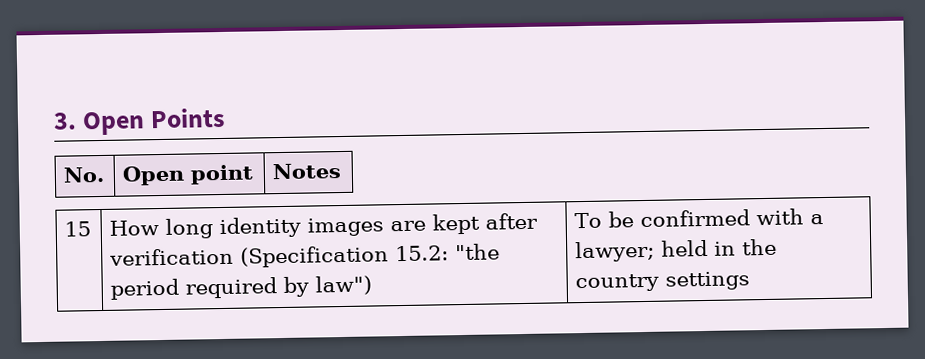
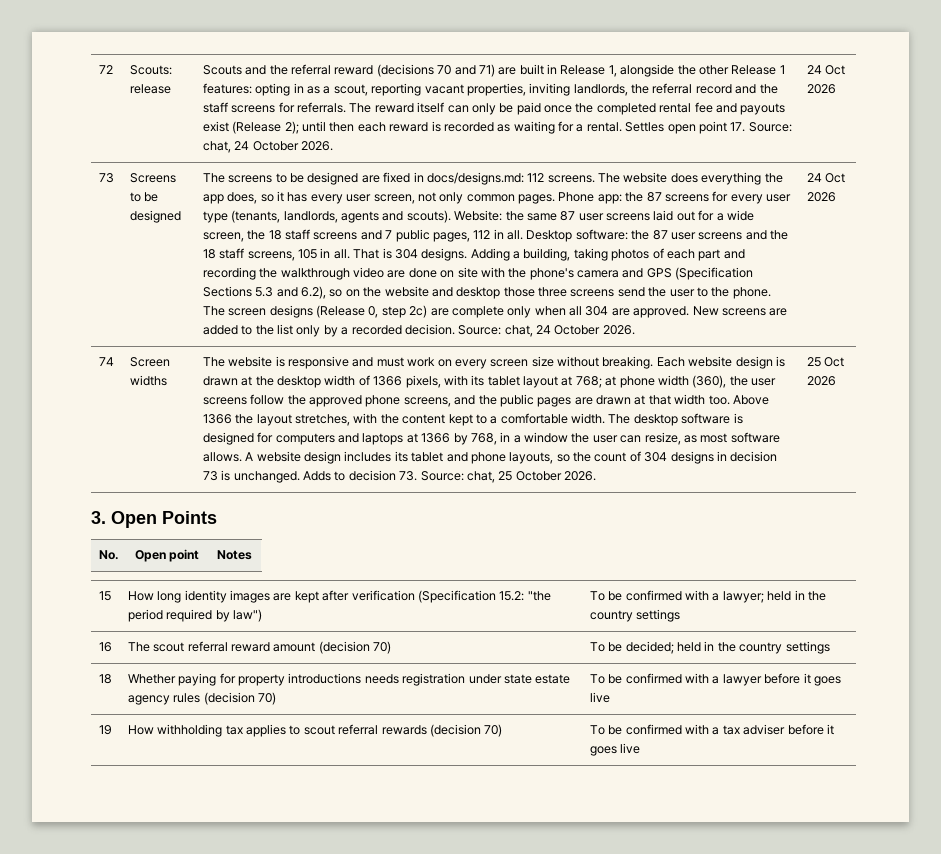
(53, 121) none -> [98,65,113,74] [129,65,172,75] [129,84,171,94] [202,64,785,77] [202,83,778,96] [202,102,786,115] [202,121,792,134] [202,141,334,153] [806,65,846,75] [806,84,836,94] [98,173,114,183] [129,173,176,183] [129,192,159,202] [129,210,181,223] [202,172,783,185] [202,191,792,204] [202,210,754,223] [202,229,789,242] [202,248,745,261] [202,267,754,280] [202,286,771,299] [202,305,788,318] [202,324,635,337] [806,173,846,183] [806,192,836,202] [98,357,114,366] [129,357,170,367] [129,375,167,386] [202,356,785,369] [202,375,777,388] [202,394,769,407] [202,413,743,426] [202,432,780,445] [202,451,778,464] [202,470,597,483] [806,357,845,367] [806,376,836,386] 72 | Scouts: release | Scouts and the referral reward (decisions 70 and 71) are built in Release 1, alongside the other Release 1 features: opting in as a scout, reporting vacant properties, inviting landlords, the referral record and the staff screens for referrals. The reward itself can only be paid once the completed rental fee and payouts exist (Release 2); until then each reward is recorded as waiting for a rental. Settles open point 17. Source: chat, 24 October 2026. | 24 Oct 2026 // 73 | Screens to be designed | The screens to be designed are fixed in docs/designs.md: 112 screens. The website does everything the app does, so it has every user screen, not only common pages. Phone app: the 87 screens for every user type (tenants, landlords, agents and scouts). Website: the same 87 user screens laid out for a wide screen, the 18 staff screens and 7 public pages, 112 in all. Desktop software: the 87 user screens and the 18 staff screens, 105 in all. That is 304 designs. Adding a building, taking photos of each part and recording the walkthrough video are done on site with the phone's camera and GPS (Specification Sections 5.3 and 6.2), so on the website and desktop those three screens send the user to the phone. The screen designs (Release 0, step 2c) are complete only when all 304 are approved. New screens are added to the list only by a recorded decision. Source: chat, 24 October 2026. | 24 Oct 2026 // 74 | Screen widths | The website is responsive and must work on every screen size without breaking. Each website design is drawn at the desktop width of 1366 pixels, with its tablet layout at 768; at phone width (360), the user screens follow the approved phone screens, and the public pages are drawn at that width too. Above 1366 the layout stretches, with the content kept to a comfortable width. The desktop software is designed for computers and laptops at 1366 by 768, in a window the user can resize, as most software allows. A website design includes its tablet and phone layouts, so the count of 304 designs in decision 73 is unchanged. Adds to decision 73. Source: chat, 25 October 2026. | 25 Oct 2026 //
(751, 281) none -> [98,642,112,652] [127,641,392,654] [589,641,830,654] [98,674,112,684] [127,673,571,686] [127,692,277,705] [589,673,841,686] [589,692,610,703] [98,725,112,735] [127,724,503,737] [589,724,834,735] [589,743,641,756] // 16 | The scout referral reward amount (decision 70) | To be decided; held in the country settings // 18 | Whether paying for property introductions needs registration under state estate agency rules (decision 70) | To be confirmed with a lawyer before it goes live // 19 | How withholding tax applies to scout referral rewards (decision 70) | To be confirmed with a tax adviser before it goes live

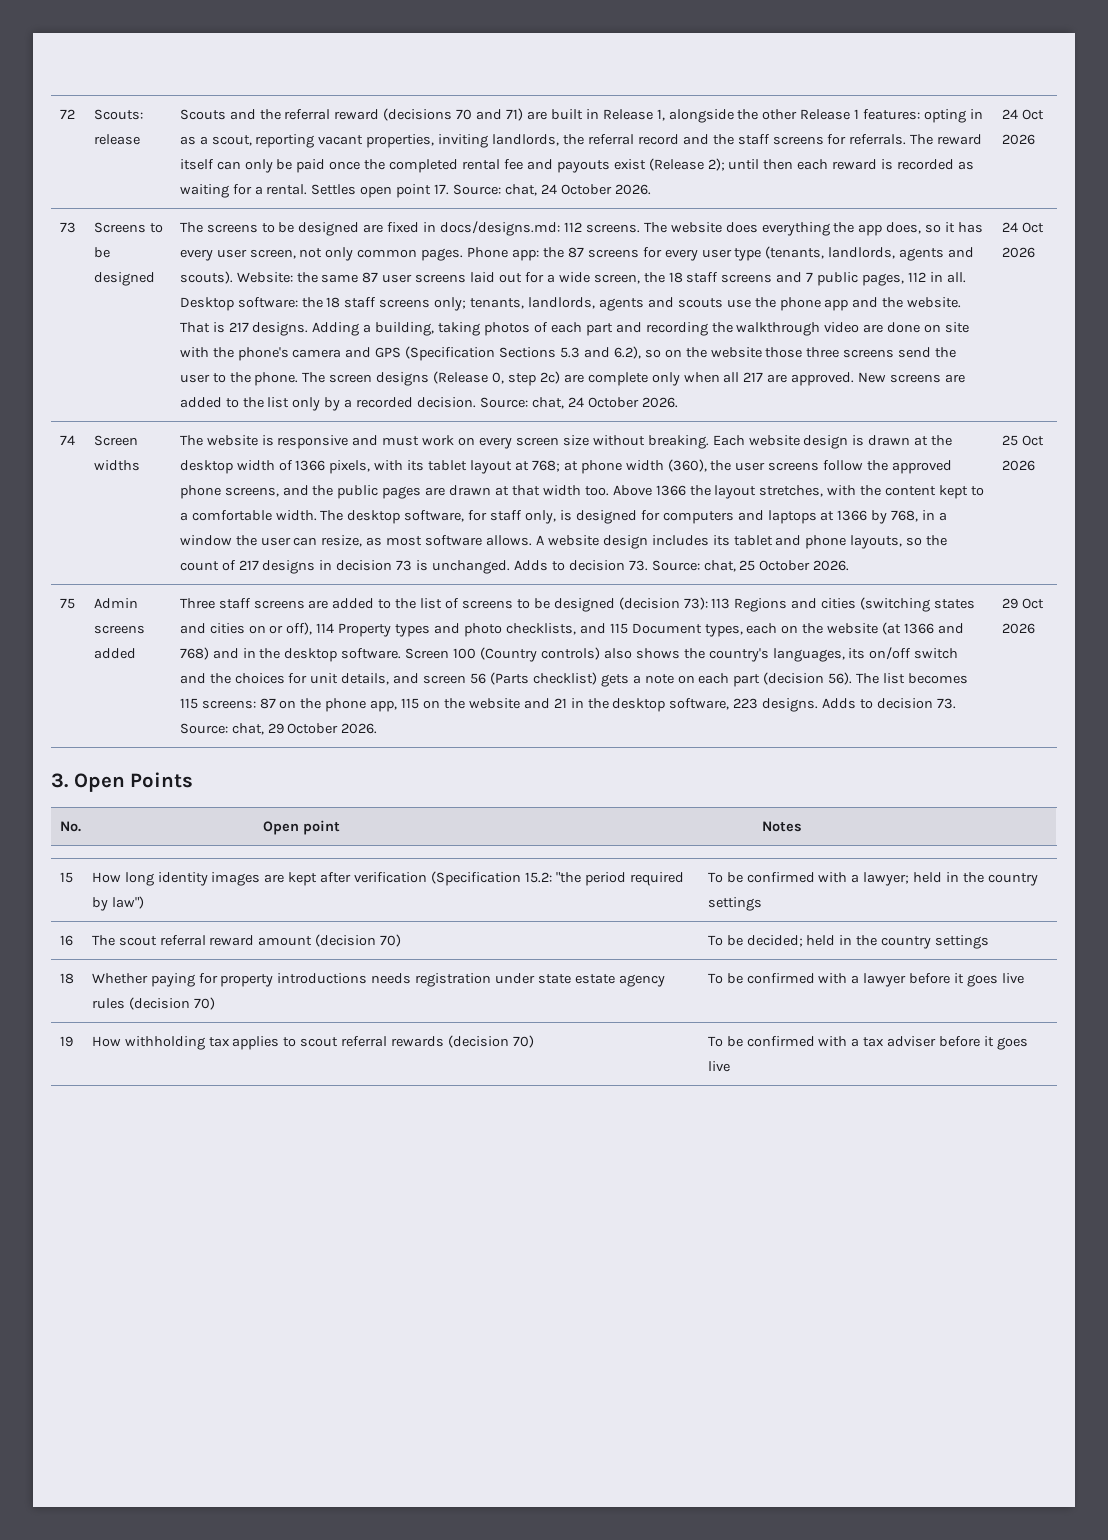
[652,230,789,240] [202,248,350,261] 87 user screens and the 18 staff screens, 105 in all. -> [326,297,962,311] 18 staff screens only; tenants, landlords, agents and scouts use the phone app and the website.
[394,249,418,259] 304 -> [228,322,249,332] 217
[431,287,501,299] and desktop -> (762, 352) none
[585,306,609,316] 304 -> [743,372,764,382] 217
[681,413,731,424] software -> [404,510,557,524] software, for staff only,
[644,452,668,462] 304 -> [238,560,259,570] 217
(836, 381) none -> [59,598,75,609] [93,598,138,609] [93,625,145,634] [93,648,136,659] [179,597,975,612] [179,622,964,637] [179,647,959,662] [179,672,968,687] [179,698,956,712] [179,723,378,735] [1001,598,1044,609] [1001,623,1035,634] // 75 | Admin screens added | Three staff screens are added to the list of screens to be designed (decision 73): 113 Regions and cities (switching states and cities on or off), 114 Property types and photo checklists, and 115 Document types, each on the website (at 1366 and 768) and in the desktop software. Screen 100 (Country controls) also shows the country's languages, its on/off switch and the choices for unit details, and screen 56 (Parts checklist) gets a note on each part (decision 56). The list becomes 115 screens: 87 on the phone app, 115 on the website and 21 in the desktop software, 223 designs. Adds to decision 73. Source: chat, 29 October 2026. | 29 Oct 2026

